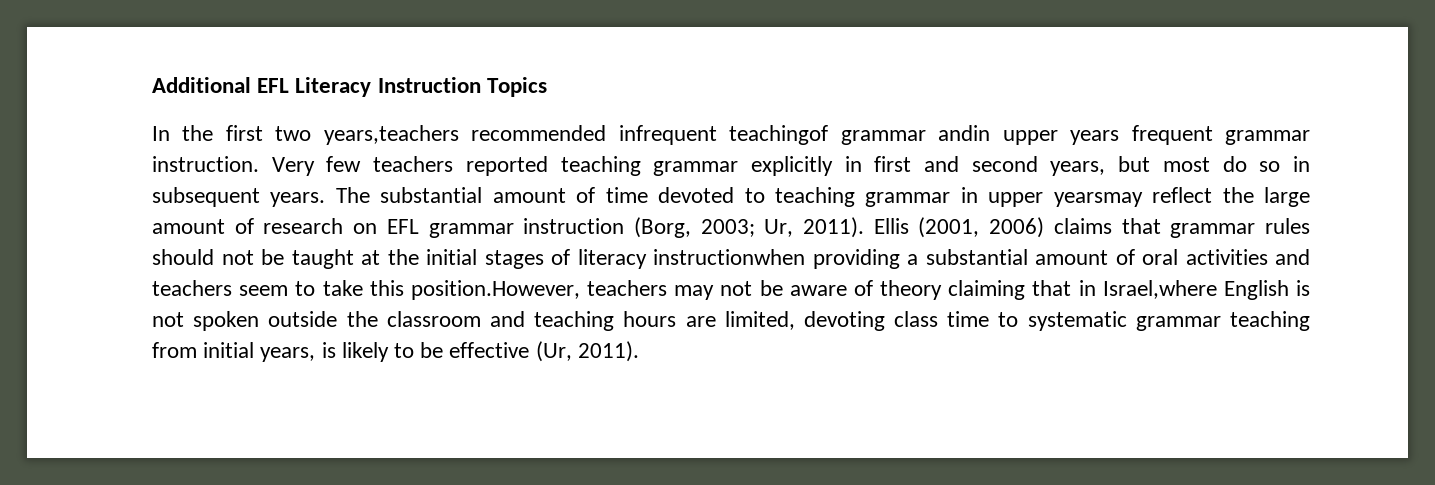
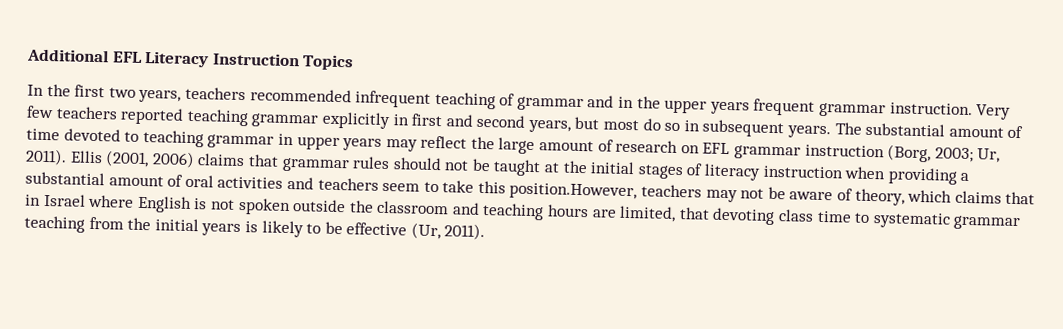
[323,125,991,145] years,teachers recommended infrequent teachingof grammar andin -> [138,86,661,112] years, teachers recommended infrequent teaching of grammar and in the
[1053,192,1143,207] yearsmay -> [342,138,418,152] years may
[653,249,805,265] instructionwhen -> [762,165,887,180] instruction when
[879,280,1217,300] theory claiming that in Israel,where -> [854,188,1036,206] [25,193,135,208] theory, which claims that in Israel where
(795, 320) none -> [678,207,710,220] that
[203,342,316,362] initial years, -> [127,217,242,237] the initial years

